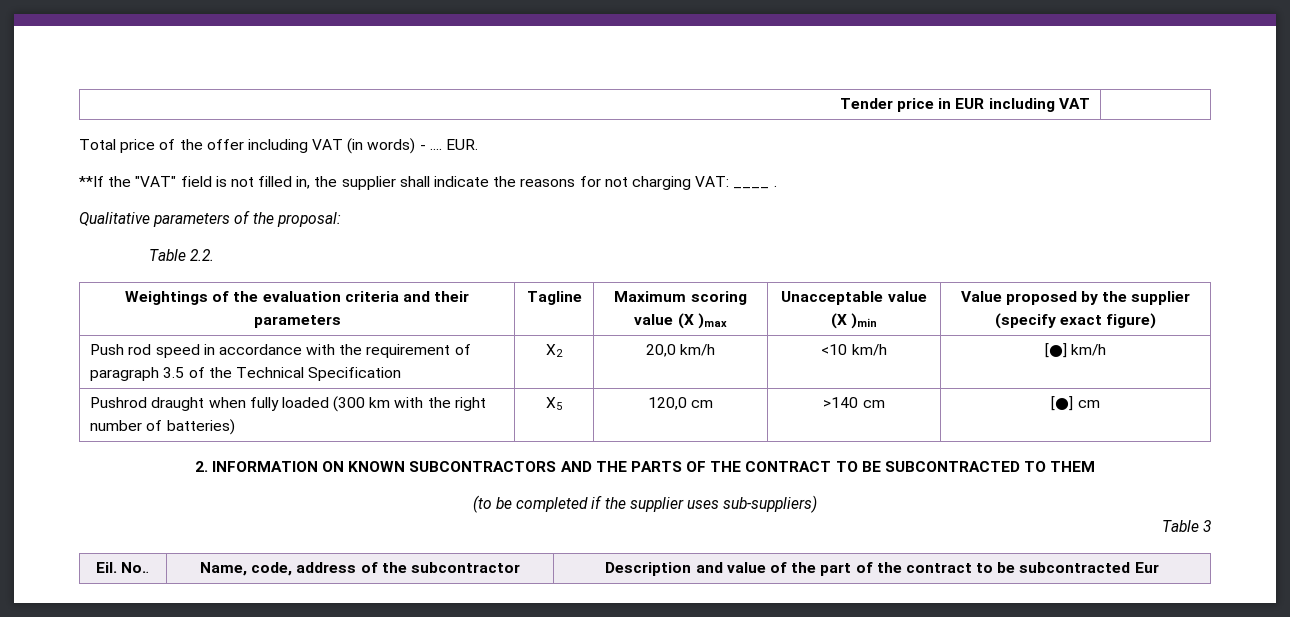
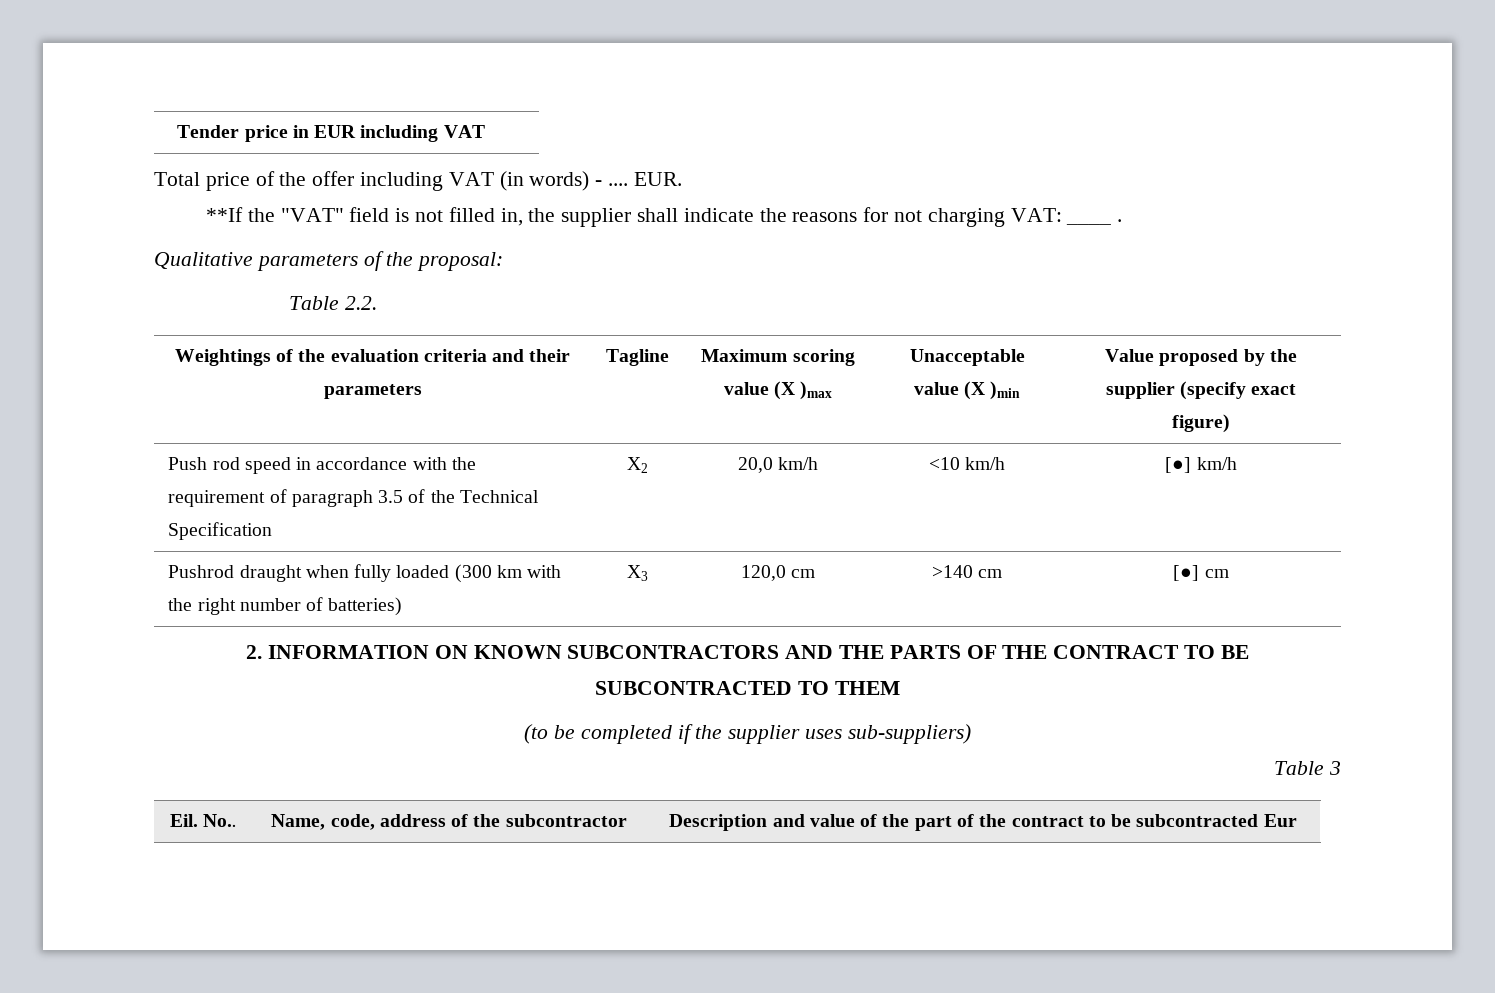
[546,397,562,410] X5 -> [626,565,648,581] X3

